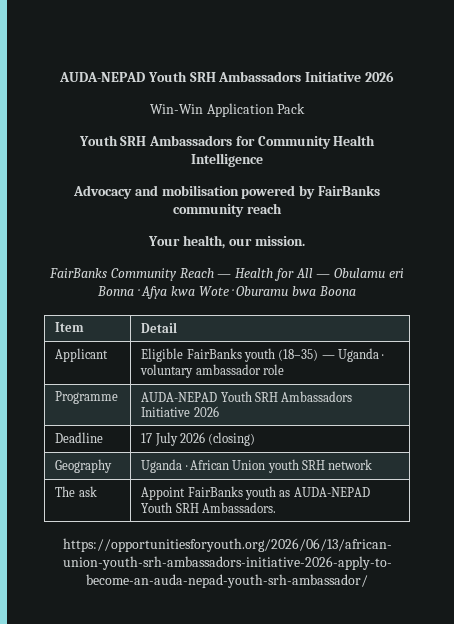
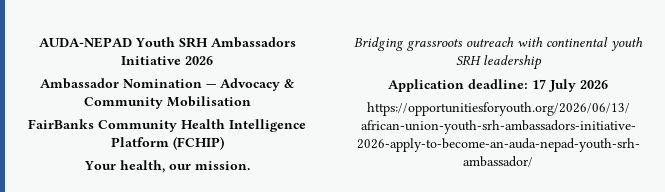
[59,71,394,82] [149,103,306,117] [78,135,376,149] [191,153,263,167] [73,185,380,199] [173,203,282,217] [148,235,305,249] [48,268,405,281] [97,286,356,299] [55,322,85,332] [141,322,178,333] [55,348,109,362] [141,348,385,362] [140,364,284,378] [55,391,119,404] [141,391,353,402] [141,406,219,417] [55,432,104,443] [141,432,256,446] [55,459,113,473] [141,459,373,473] [55,486,97,497] [141,486,370,500] [141,502,276,513] AUDA-NEPAD Youth SRH Ambassadors Initiative 2026 // Win-Win Application Pack // Youth SRH Ambassadors for Community Health Intelligence // Advocacy and mobilisation powered by FairBanks community reach // Your health, our mission. // FairBanks Community Reach — Health for All — Obulamu eri Bonna · Afya kwa Wote · Oburamu bwa Boona // Item | Detail // Applicant | Eligible FairBanks youth (18–35) — Uganda · voluntary ambassador role // Programme | AUDA-NEPAD Youth SRH Ambassadors Initiative 2026 // Deadline | 17 July 2026 (closing) // Geography | Uganda · African Union youth SRH network // The ask | Appoint FairBanks youth as AUDA-NEPAD Youth SRH Ambassadors. -> [38,37,296,48] [121,56,213,65] [40,78,294,91] [83,96,251,109] [28,119,306,132] [110,136,224,150] [83,160,250,173] [354,37,643,51] [455,55,542,70] [388,79,608,92] AUDA-NEPAD Youth SRH Ambassadors Initiative 2026 // Ambassador Nomination — Advocacy & Community Mobilisation // FairBanks Community Health Intelligence Platform (FCHIP) // Your health, our mission. // Bridging grassroots outreach with continental youth SRH leadership // Application deadline: 17 July 2026

